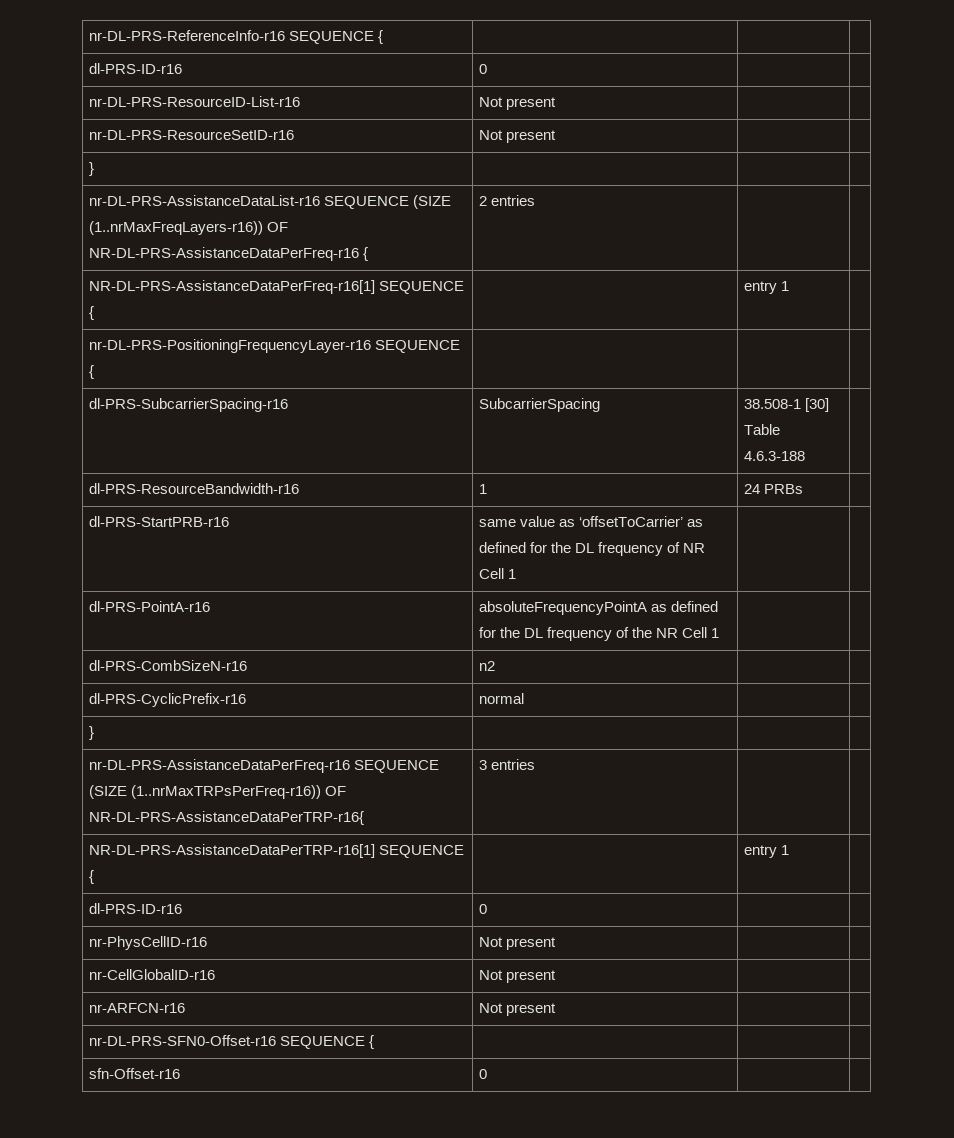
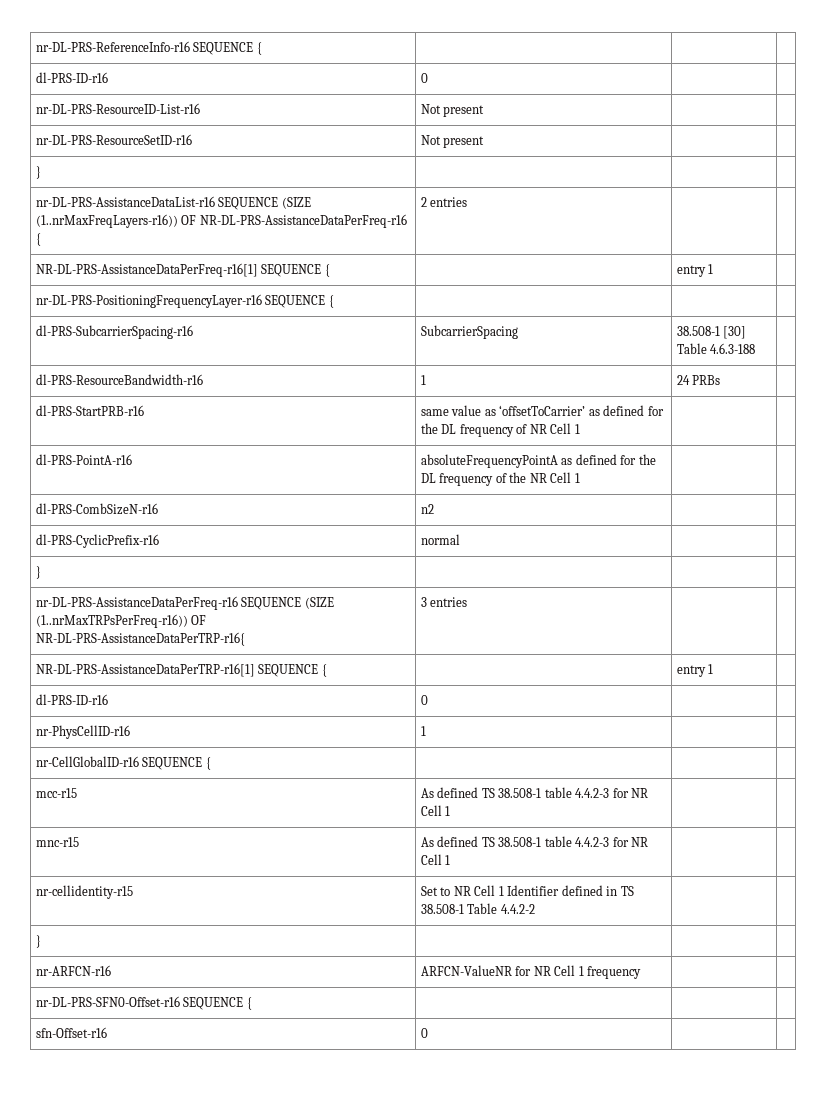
[479,937,557,950] Not present -> [420,726,426,736] 1
[479,970,557,983] [89,1003,186,1013] [479,1003,557,1016] | Not present | | // nr-ARFCN-r16 | Not present -> [142,757,211,770] [35,788,77,798] [420,787,649,798] [420,805,451,816] [35,837,79,847] [420,836,649,847] [420,854,451,865] [35,885,133,899] [420,885,634,896] [420,903,535,914] [35,935,41,948] [35,965,111,976] [420,965,642,979] SEQUENCE { | | | // mcc-r15 | As defined TS 38.508-1 table 4.4.2-3 for NR Cell 1 | | // mnc-r15 | As defined TS 38.508-1 table 4.4.2-3 for NR Cell 1 | | // nr-cellidentity-r15 | Set to NR Cell 1 Identifier defined in TS 38.508-1 Table 4.4.2-2 | | // } | | | // nr-ARFCN-r16 | ARFCN-ValueNR for NR Cell 1 frequency

